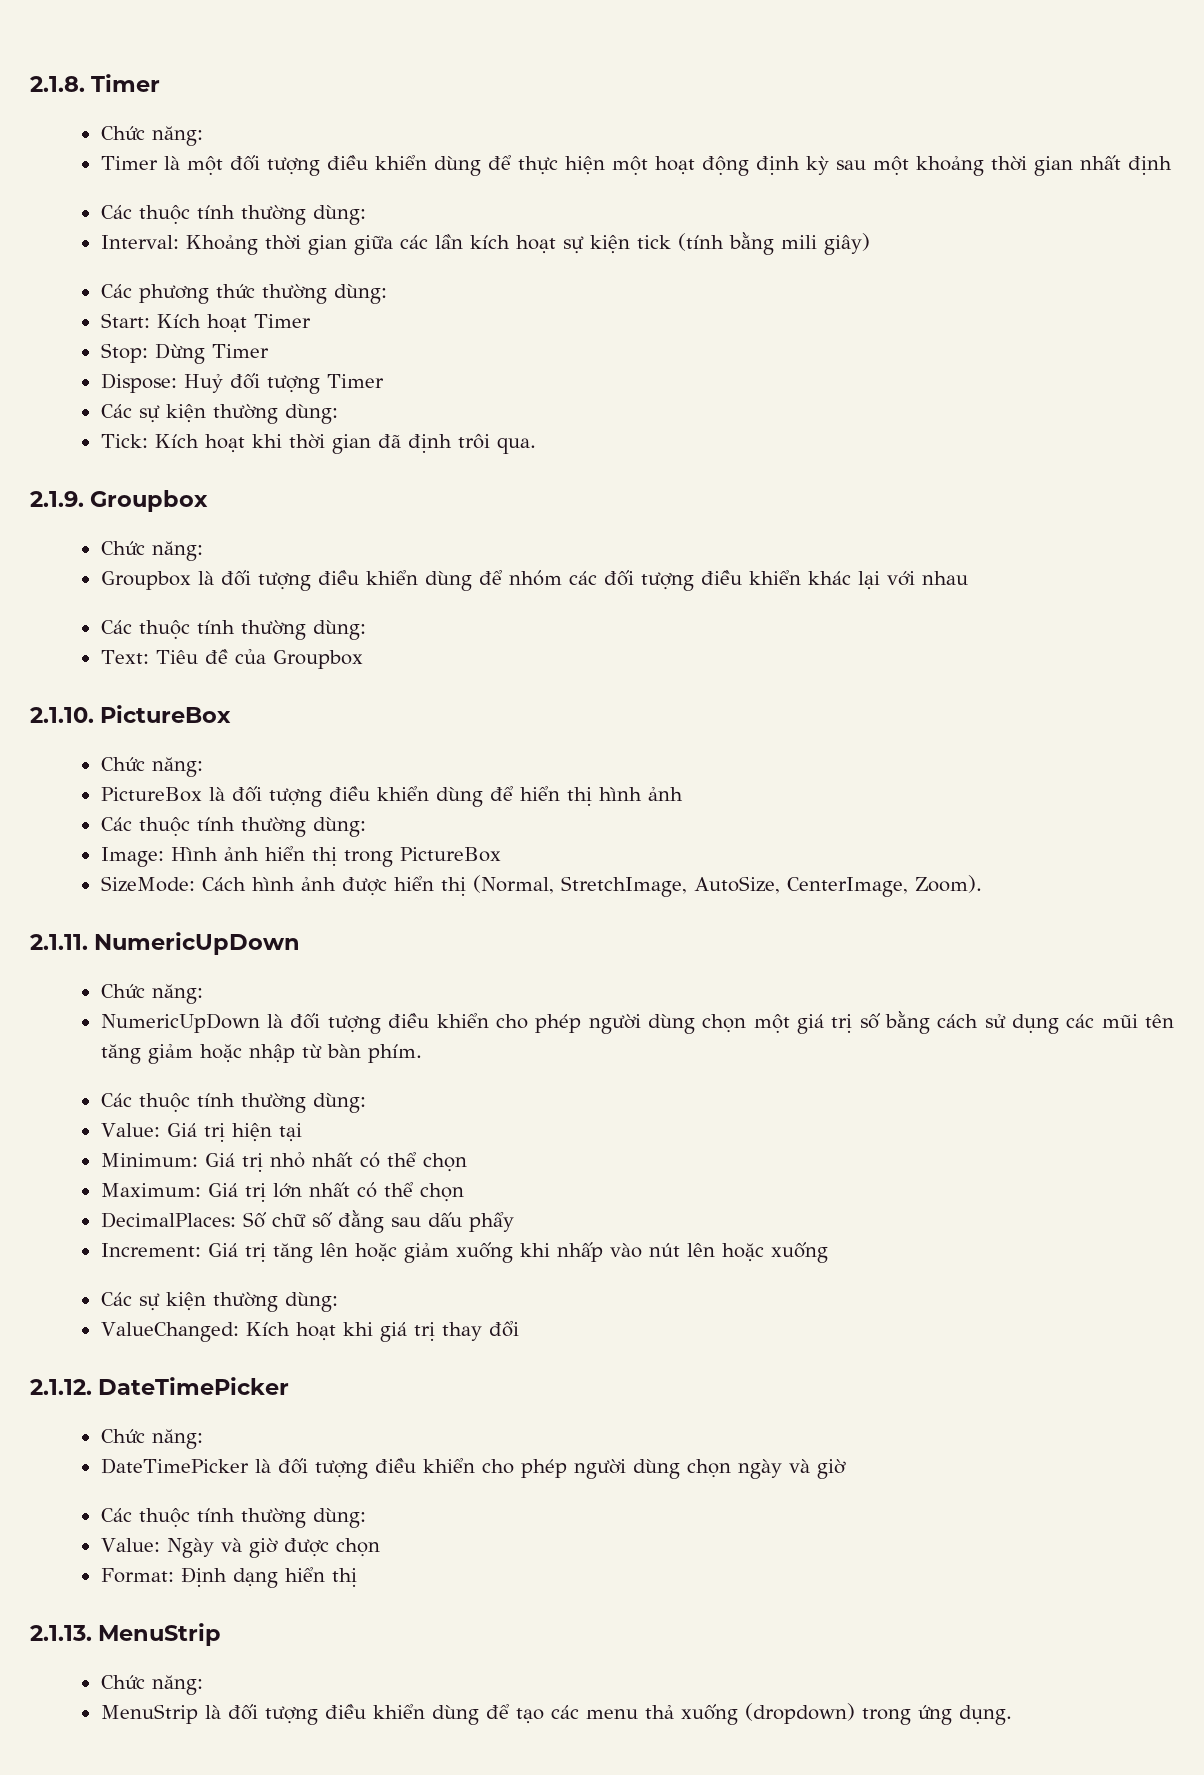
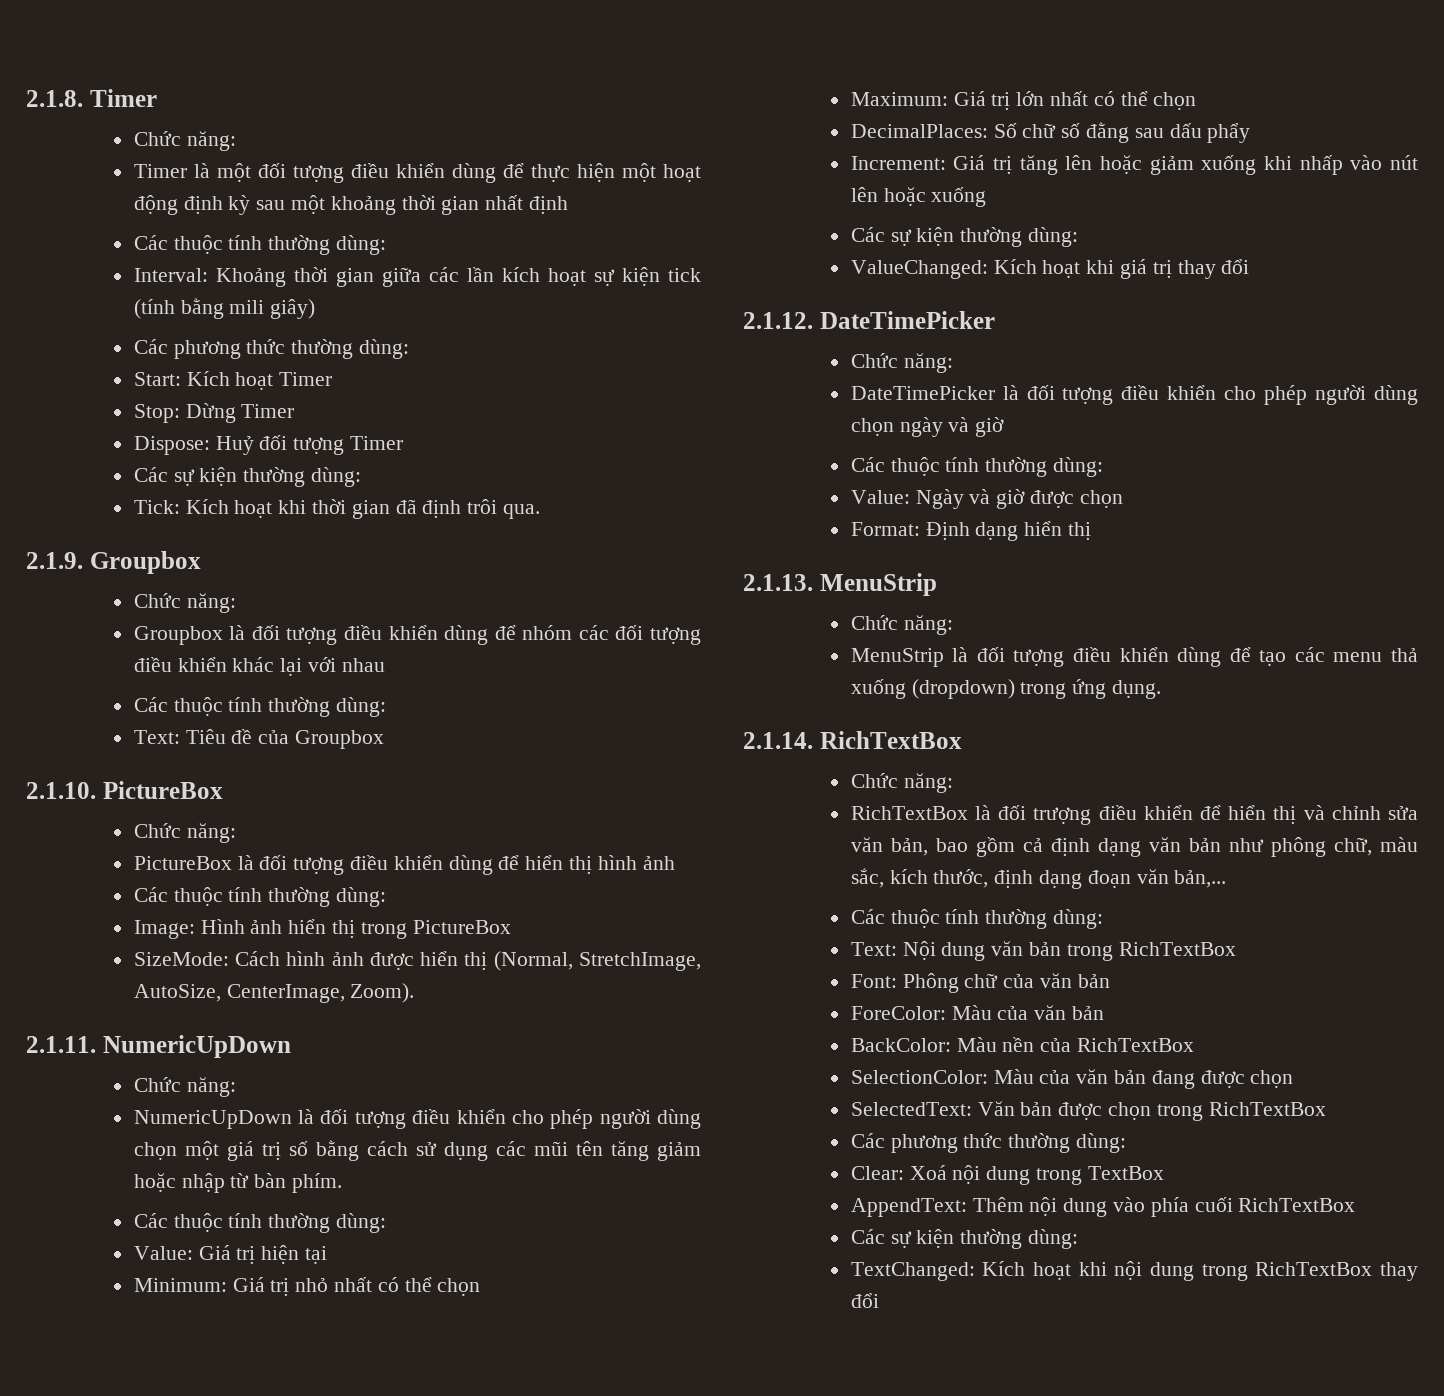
(1012, 1715) none -> [743,731,962,749] [850,773,953,793] [850,805,1418,825] [850,837,1418,857] [850,868,1227,889] [850,909,1103,929] [850,941,1236,961] [850,973,1110,993] [850,1005,1104,1020] [850,1037,1194,1052] [850,1069,1294,1089] [850,1101,1326,1121] [850,1133,1126,1153] [850,1165,1164,1185] [850,1197,1356,1217] [850,1229,1078,1249] [850,1261,1418,1281] [850,1293,879,1308] // 2.1.14. RichTextBox // Chức năng: // RichTextBox là đối trượng điều khiển để hiển thị và chỉnh sửa văn bản, bao gồm cả định dạng văn bản như phông chữ, màu sắc, kích thước, định dạng đoạn văn bản,... // Các thuộc tính thường dùng: // Text: Nội dung văn bản trong RichTextBox // Font: Phông chữ của văn bản // ForeColor: Màu của văn bản // BackColor: Màu nền của RichTextBox // SelectionColor: Màu của văn bản đang được chọn // SelectedText: Văn bản được chọn trong RichTextBox // Các phương thức thường dùng: // Clear: Xoá nội dung trong TextBox // AppendText: Thêm nội dung vào phía cuối RichTextBox // Các sự kiện thường dùng: // TextChanged: Kích hoạt khi nội dung trong RichTextBox thay đổi

